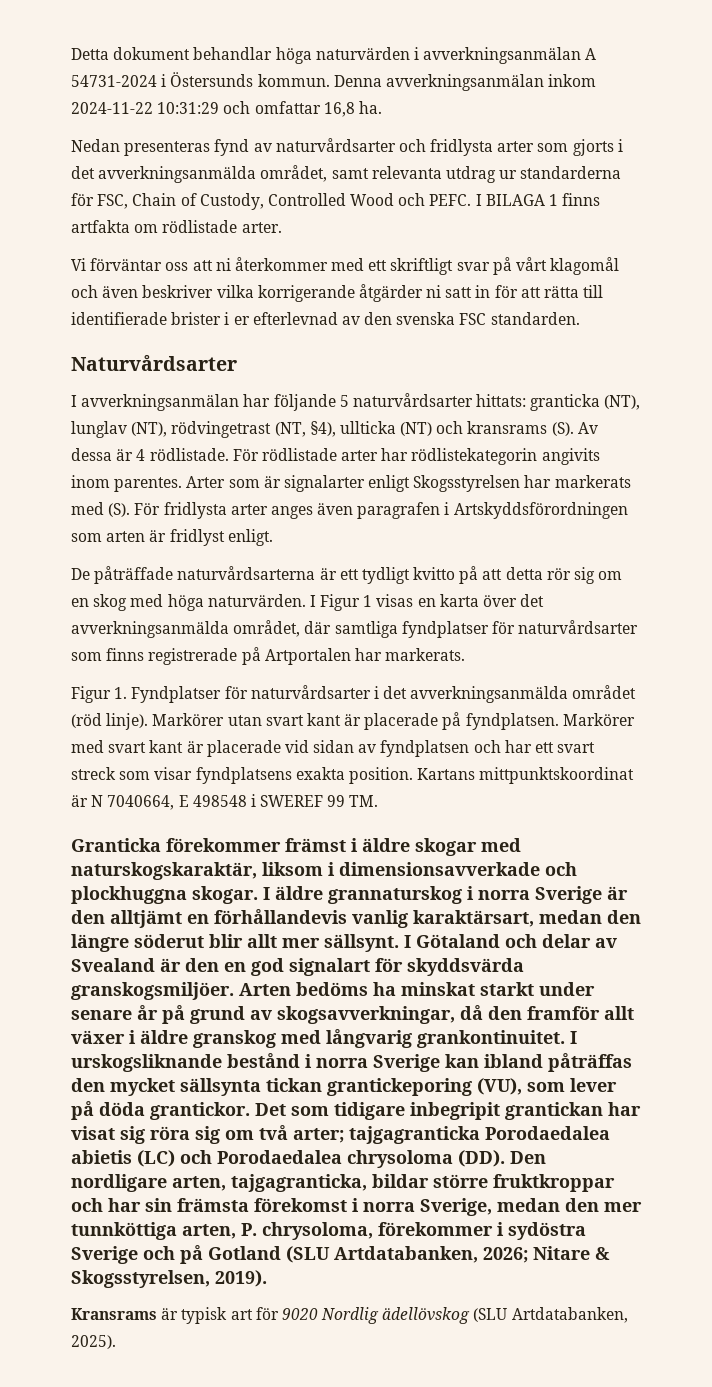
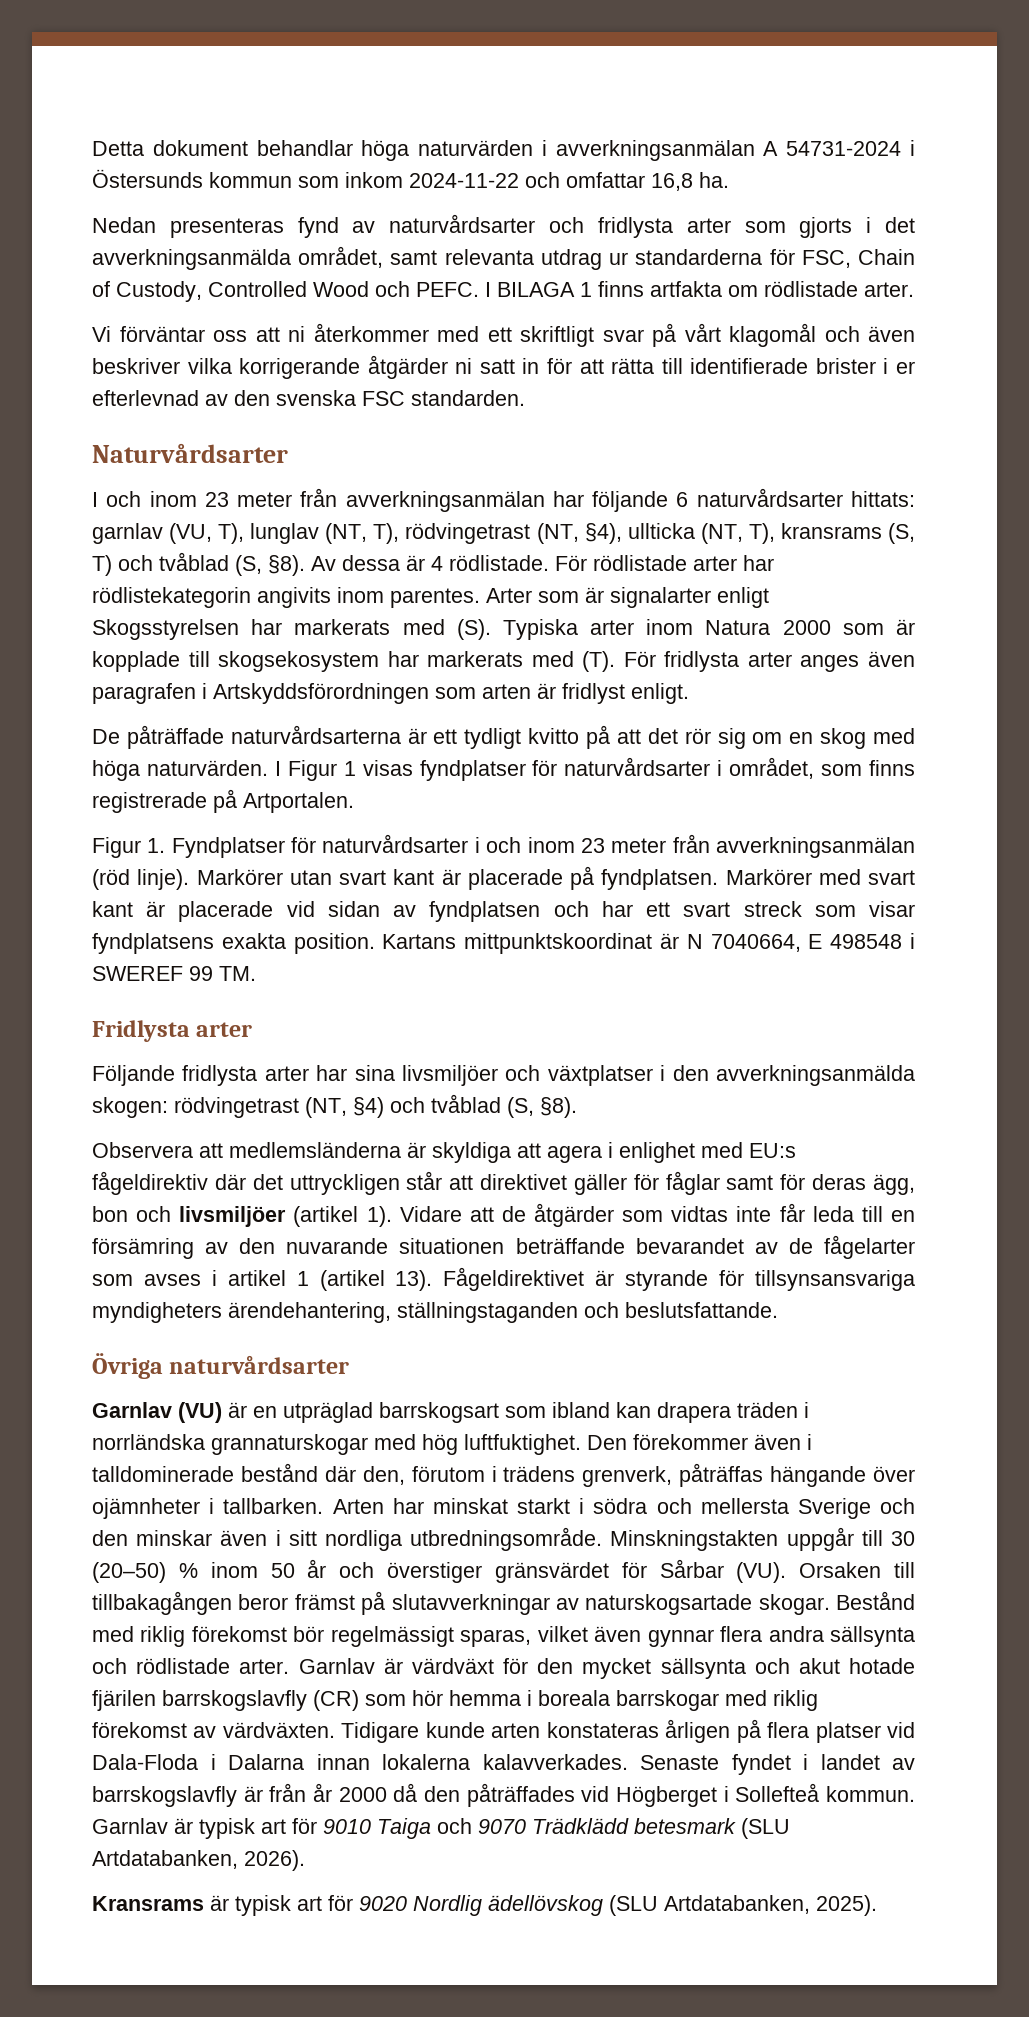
[257,74,544,91] kommun. Denna avverkningsanmälan -> [209,172,339,188] kommun som
[157,102,220,114] 10:31:29 -> (519, 180) none
(77, 401) none -> [106,488,338,507] och inom 23 meter från
[339,395,349,407] 5 -> [676,492,689,507] 6
[530,394,641,411] [71,421,574,438] granticka (NT), lunglav (NT), rödvingetrast (NT, §4), ullticka (NT) och kransrams (S). -> [92,523,916,544] [92,552,305,576] garnlav (VU, T), lunglav (NT, T), rödvingetrast (NT, §4), ullticka (NT, T), kransrams (S, T) och tvåblad (S, §8).
(131, 510) none -> [502,619,915,640] [92,651,616,672] Typiska arter inom Natura 2000 som är kopplade till skogsekosystem har markerats med (T).
[505,567,543,580] detta -> [647,728,678,744] det
[417,594,545,607] [71,620,398,638] en karta över det avverkningsanmälda området, där samtliga -> (413, 768) none
(639, 627) none -> [717,757,815,779] i området,
[264,648,466,665] Artportalen har markerats. -> [243,792,354,813] Artportalen.
[383,685,637,703] det avverkningsanmälda området -> [486,834,916,858] och inom 23 meter från avverkningsanmälan
[71,838,521,856] [71,862,577,880] [71,886,628,904] [71,909,641,928] [71,934,617,952] [71,958,524,976] [71,982,595,1000] [71,1005,634,1024] [71,1029,577,1048] [71,1053,632,1072] [71,1078,617,1096] [71,1101,641,1120] [71,1125,610,1144] [71,1150,546,1168] [71,1174,615,1192] [71,1198,642,1216] [71,1222,586,1240] [71,1245,610,1264] [71,1270,267,1288] Granticka förekommer främst i äldre skogar med naturskogskaraktär, liksom i dimensionsavverkade och plockhuggna skogar. I äldre grannaturskog i norra Sverige är den alltjämt en förhållandevis vanlig karaktärsart, medan den längre söderut blir allt mer sällsynt. I Götaland och delar av Svealand är den en god signalart för skyddsvärda granskogsmiljöer. Arten bedöms ha minskat starkt under senare år på grund av skogsavverkningar, då den framför allt växer i äldre granskog med långvarig grankontinuitet. I urskogsliknande bestånd i norra Sverige kan ibland påträffas den mycket sällsynta tickan grantickeporing (VU), som lever på döda grantickor. Det som tidigare inbegripit grantickan har visat sig röra sig om två arter; tajgagranticka Porodaedalea abietis (LC) och Porodaedalea chrysoloma (DD). Den nordligare arten, tajgagranticka, bildar större fruktkroppar och har sin främsta förekomst i norra Sverige, medan den mer tunnköttiga arten, P. chrysoloma, förekommer i sydöstra Sverige och på Gotland (SLU Artdatabanken, 2026; Nitare & Skogsstyrelsen, 2019). -> [92,1020,253,1042] [92,1065,915,1086] [92,1094,577,1118] [92,1142,796,1163] [92,1171,915,1195] [92,1203,915,1227] [92,1235,915,1259] [92,1267,915,1291] [92,1302,778,1323] [92,1353,350,1379] [92,1402,809,1423] [92,1434,812,1455] [92,1463,915,1487] [92,1498,915,1519] [92,1527,916,1551] [92,1559,916,1583] [92,1591,915,1615] [92,1626,916,1647] [92,1658,915,1679] [92,1690,818,1711] [92,1719,916,1743] [92,1754,915,1775] [92,1783,915,1807] [92,1818,790,1839] [92,1850,305,1871] Fridlysta arter // Följande fridlysta arter har sina livsmiljöer och växtplatser i den avverkningsanmälda skogen: rödvingetrast (NT, §4) och tvåblad (S, §8). // Observera att medlemsländerna är skyldiga att agera i enlighet med EU:s fågeldirektiv där det uttryckligen står att direktivet gäller för fåglar samt för deras ägg, bon och livsmiljöer (artikel 1). Vidare att de åtgärder som vidtas inte får leda till en försämring av den nuvarande situationen beträffande bevarandet av de fågelarter som avses i artikel 1 (artikel 13). Fågeldirektivet är styrande för tillsynsansvariga myndigheters ärendehantering, ställningstaganden och beslutsfattande. // Övriga naturvårdsarter // Garnlav (VU) är en utpräglad barrskogsart som ibland kan drapera träden i norrländska grannaturskogar med hög luftfuktighet. Den förekommer även i talldominerade bestånd där den, förutom i trädens grenverk, påträffas hängande över ojämnheter i tallbarken. Arten har minskat starkt i södra och mellersta Sverige och den minskar även i sitt nordliga utbredningsområde. Minskningstakten uppgår till 30 (20–50) % inom 50 år och överstiger gränsvärdet för Sårbar (VU). Orsaken till tillbakagången beror främst på slutavverkningar av naturskogsartade skogar. Bestånd med riklig förekomst bör regelmässigt sparas, vilket även gynnar flera andra sällsynta och rödlistade arter. Garnlav är värdväxt för den mycket sällsynta och akut hotade fjärilen barrskogslavfly (CR) som hör hemma i boreala barrskogar med riklig förekomst av värdväxten. Tidigare kunde arten konstateras årligen på flera platser vid Dala-Floda i Dalarna innan lokalerna kalavverkades. Senaste fyndet i landet av barrskogslavfly är från år 2000 då den påträffades vid Högberget i Sollefteå kommun. Garnlav är typisk art för 9010 Taiga och 9070 Trädklädd betesmark (SLU Artdatabanken, 2026).

